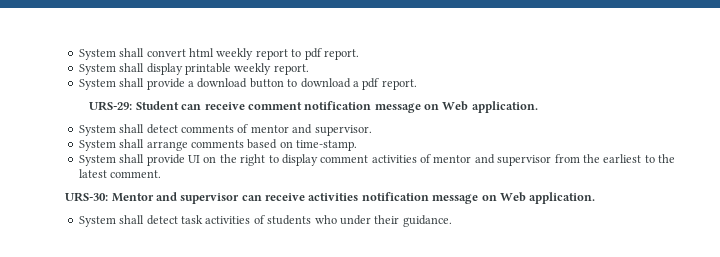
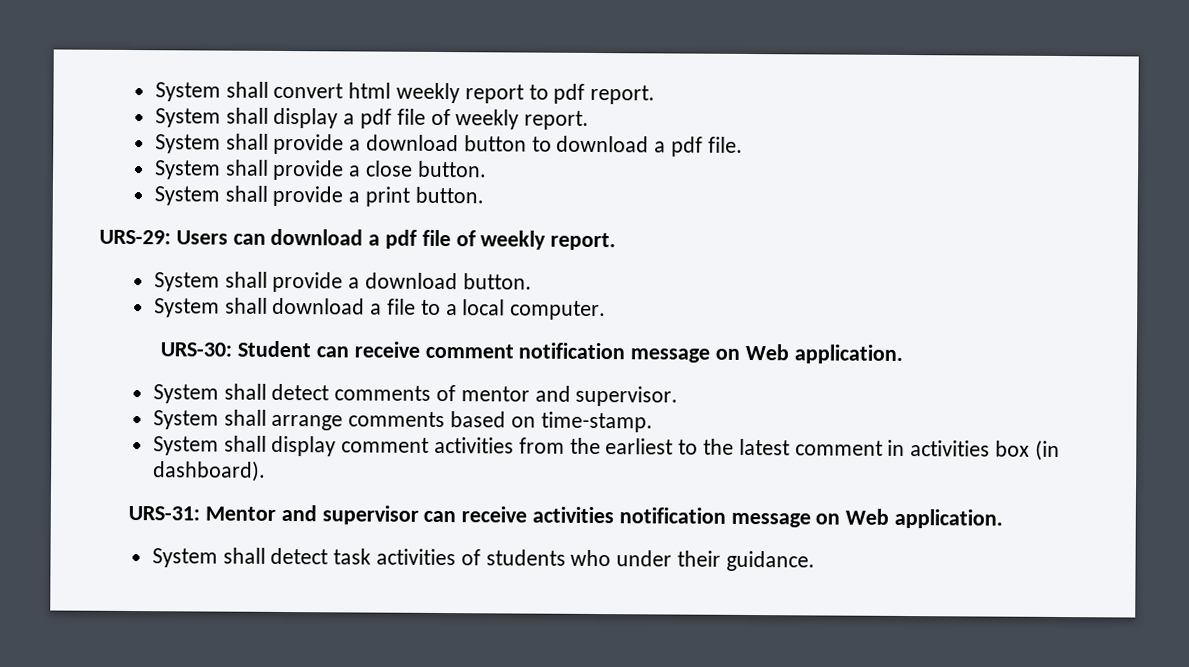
[185,63,232,75] printable -> [343,108,451,129] a pdf file of
[381,79,417,90] [89,101,133,111] report. // URS-29: -> [707,136,743,153] [153,159,487,181] [153,185,484,207] [99,228,617,251] [153,271,532,293] [153,297,607,321] [160,342,233,357] file. // System shall provide a close button. // System shall provide a print button. // URS-29: Users can download a pdf file of weekly report. // System shall provide a download button. // System shall download a file to a local computer. // URS-30:
[146,154,552,166] provide UI on the right to display comment activities of mentor and supervisor -> [271,435,515,457] display comment activities
[110,170,162,178] [65,192,109,202] comment. // URS-30: -> [794,439,1060,462] [152,460,266,482] [128,505,201,521] comment in activities box (in dashboard). // URS-31:

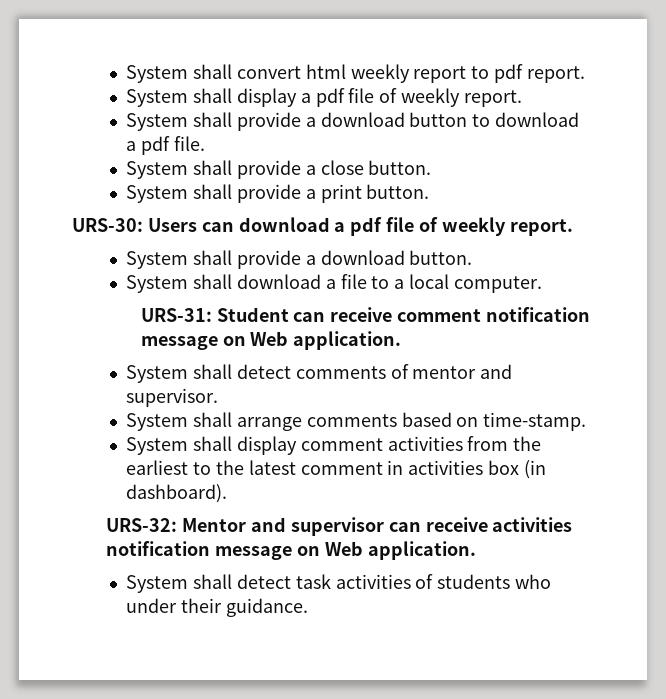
[99,229,171,245] URS-29: -> [72,218,143,232] URS-30:
[160,342,233,357] URS-30: -> [140,308,212,322] URS-31:
[128,505,201,521] URS-31: -> [106,518,178,532] URS-32:

